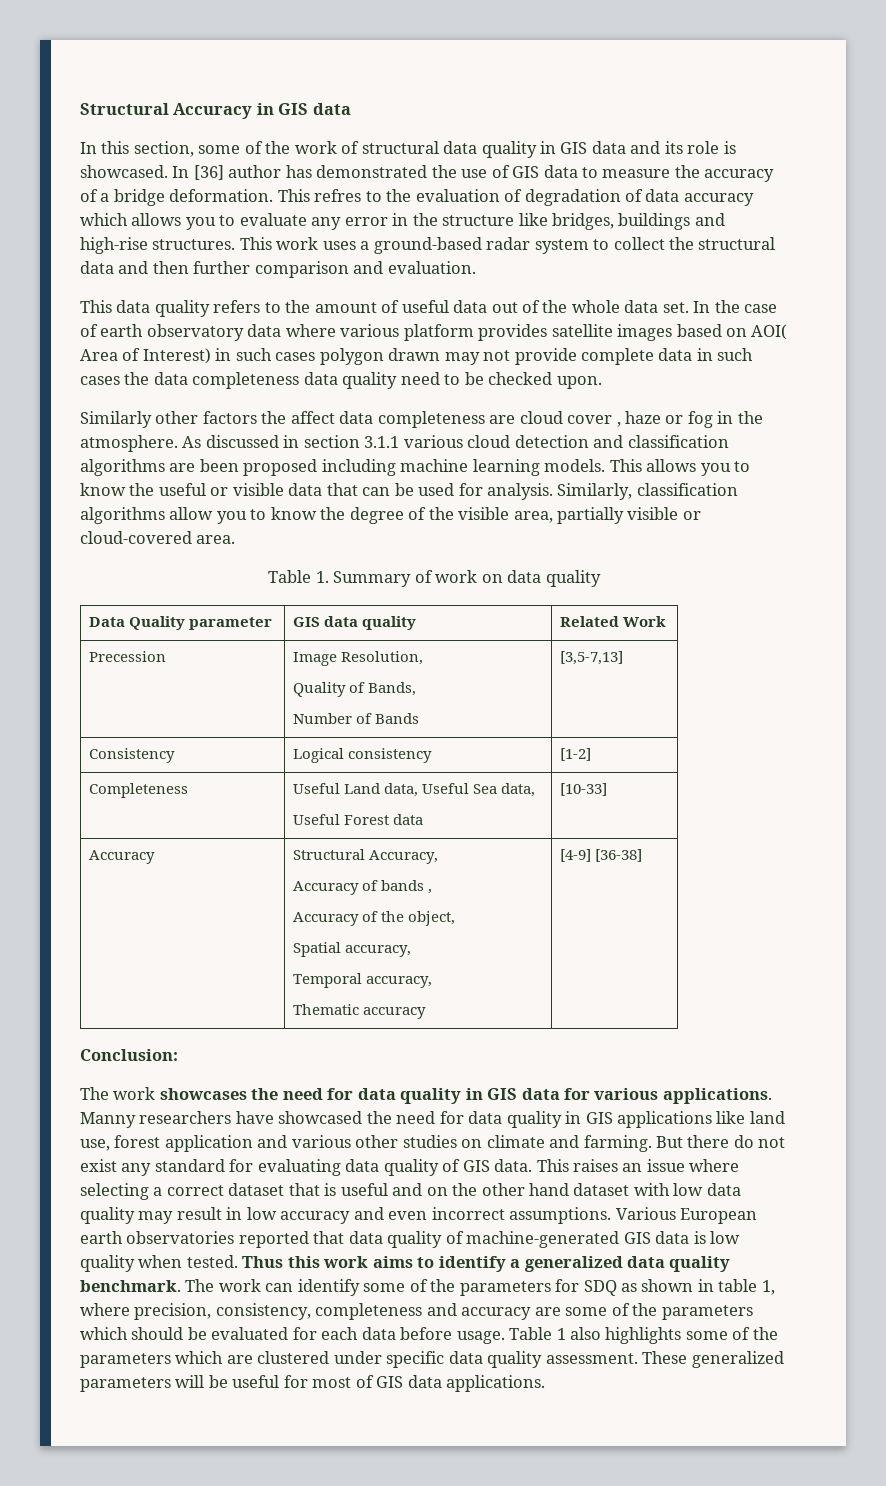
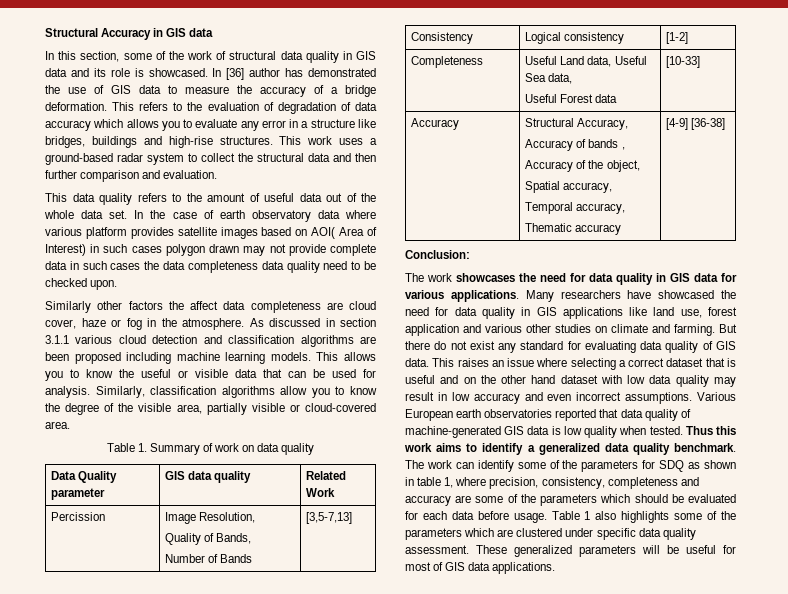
[314,189,362,202] refres -> [139,102,169,111] refers
[412,213,438,226] the -> [301,121,309,128] a
[567,415,621,427] cover , -> [45,319,76,329] cover,
[88,651,166,662] Precession -> [51,512,106,521] Percission
[80,1112,136,1128] Manny -> [525,290,554,302] Many

